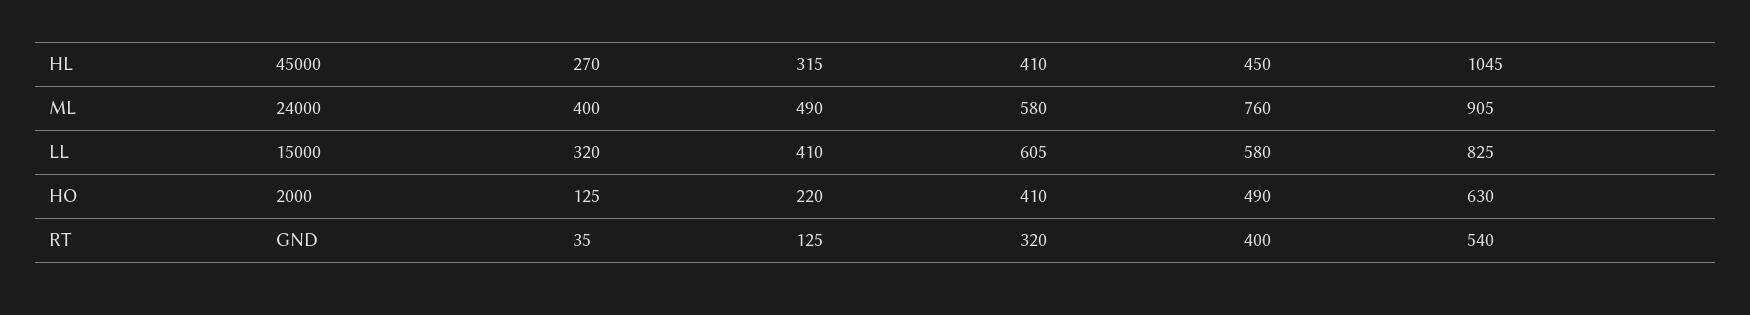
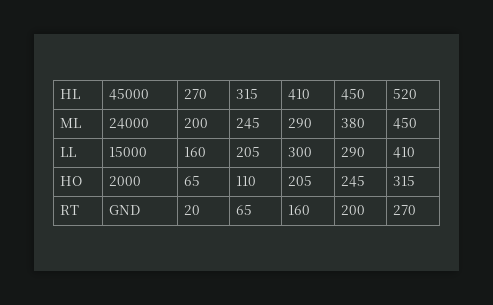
[1466,57,1503,70] 1045 -> [392,89,417,99] 520
[572,102,600,114] [795,102,823,114] [1019,101,1047,114] [1243,101,1271,114] [1466,101,1494,114] [48,145,69,159] [275,145,321,158] [572,146,600,159] [795,146,823,158] [1019,145,1047,158] [1243,145,1271,158] [1466,145,1494,159] [48,189,77,202] [275,190,312,203] [572,189,600,203] [795,190,823,203] [1019,190,1047,202] [1243,190,1271,202] [1466,190,1494,202] [48,232,72,246] [275,233,318,247] [572,233,591,246] [795,233,823,247] [1019,234,1047,247] [1243,234,1271,246] [1466,233,1494,246] 400 | 490 | 580 | 760 | 905 // LL | 15000 | 320 | 410 | 605 | 580 | 825 // HO | 2000 | 125 | 220 | 410 | 490 | 630 // RT | GND | 35 | 125 | 320 | 400 | 540 -> [183,118,208,128] [235,118,260,129] [287,118,312,128] [340,118,365,128] [392,118,417,129] [59,147,76,157] [108,147,147,157] [183,147,206,157] [235,147,260,157] [287,147,312,157] [340,147,365,157] [392,147,415,158] [59,176,82,186] [108,176,141,186] [183,176,200,186] [235,176,256,186] [287,176,312,186] [340,176,365,187] [392,176,415,186] [59,205,79,215] [108,205,140,215] [183,205,200,215] [235,205,252,215] [287,205,310,215] [340,205,365,215] [392,205,416,215] 200 | 245 | 290 | 380 | 450 // LL | 15000 | 160 | 205 | 300 | 290 | 410 // HO | 2000 | 65 | 110 | 205 | 245 | 315 // RT | GND | 20 | 65 | 160 | 200 | 270

